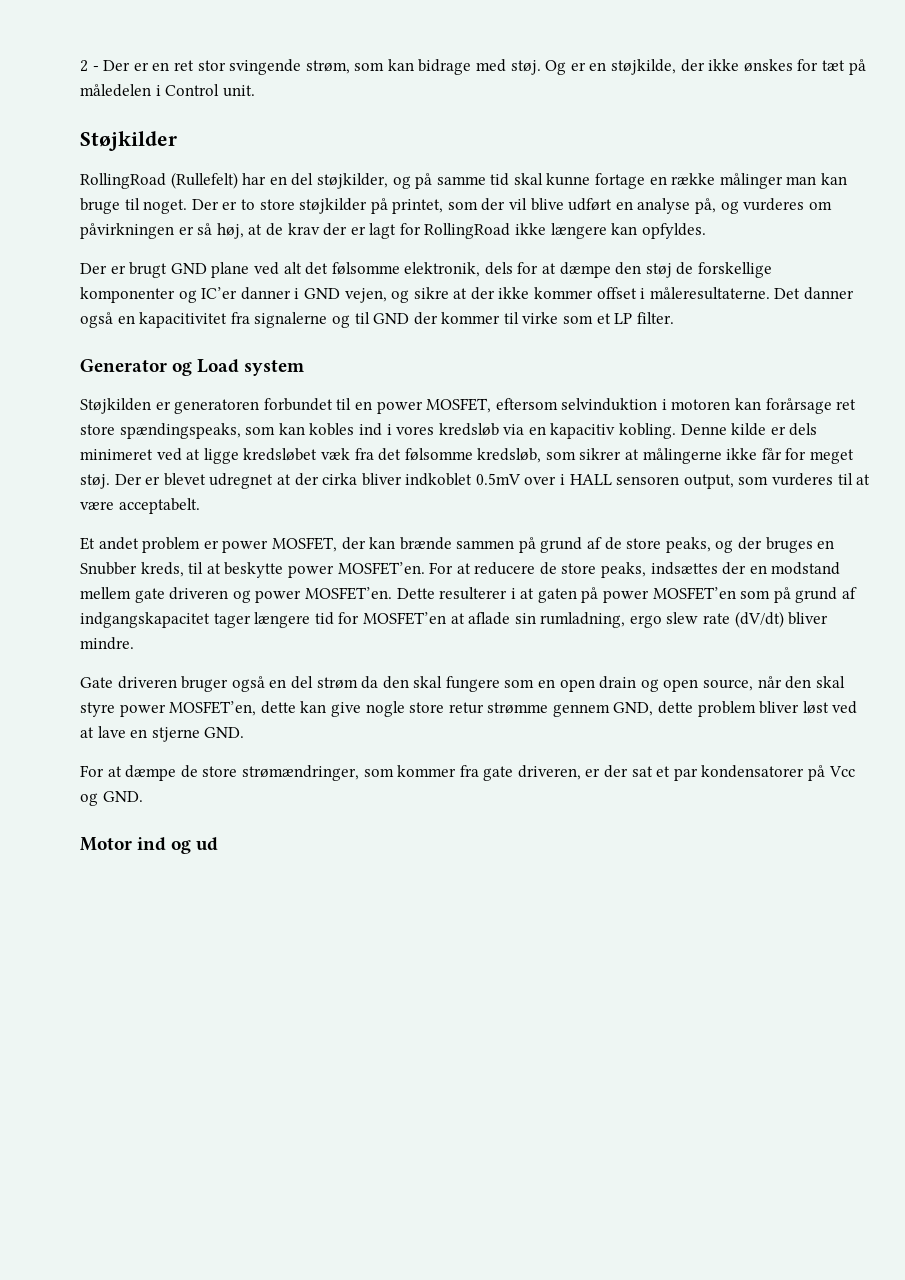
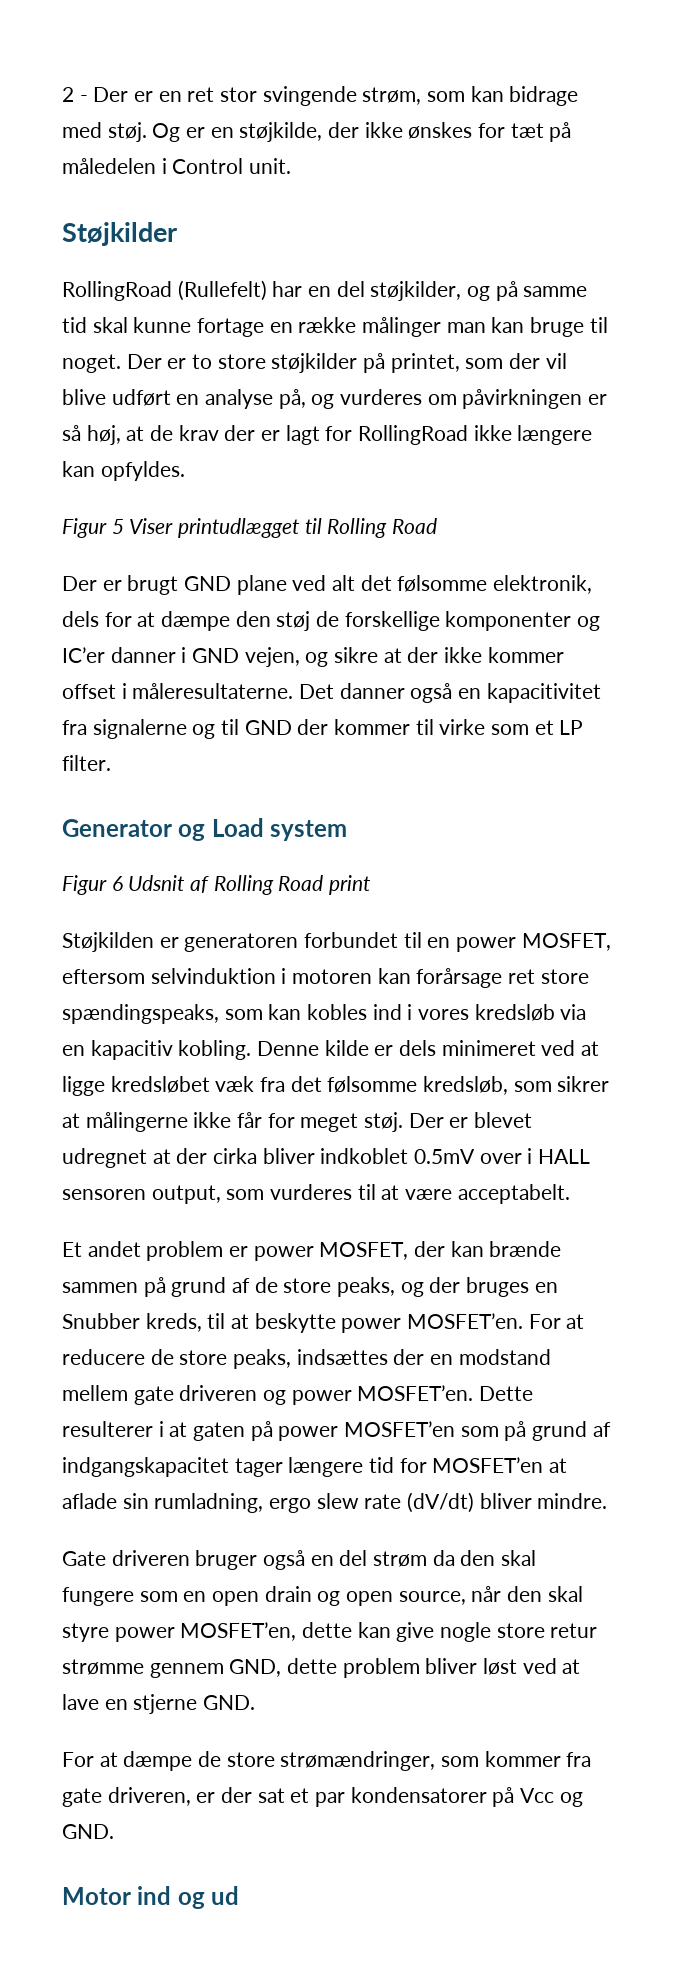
(706, 231) none -> [62,518,438,538] // Figur 5 Viser printudlægget til Rolling Road
(305, 368) none -> [62,875,372,895] // Figur 6 Udsnit af Rolling Road print

